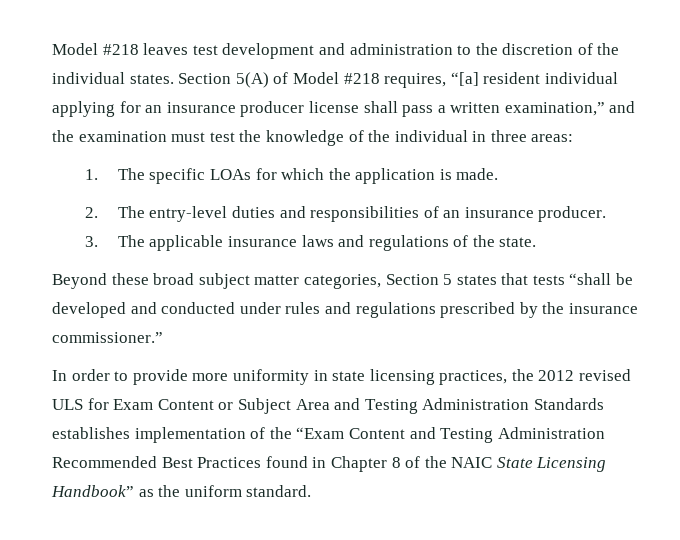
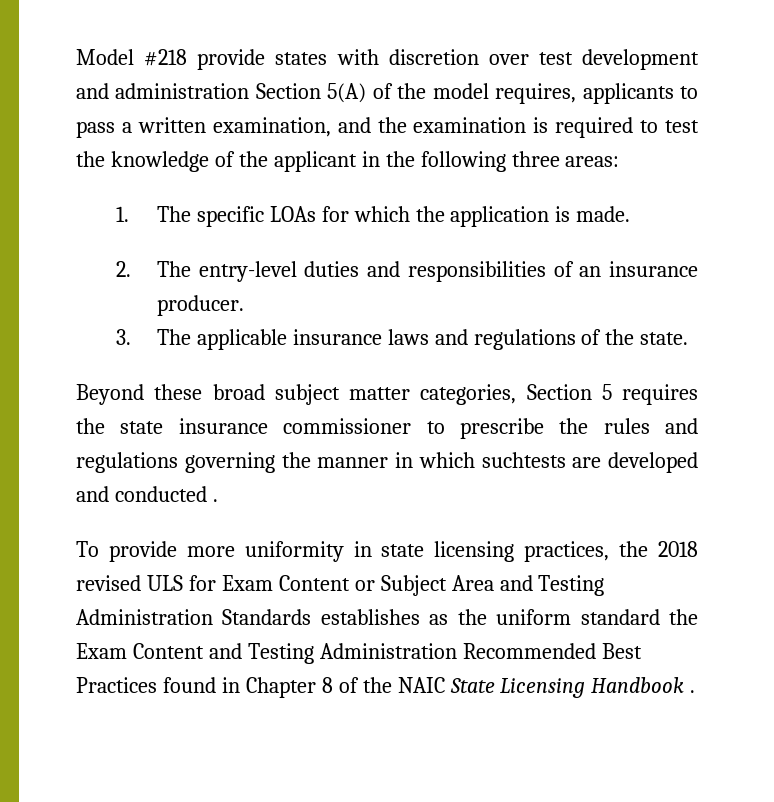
[52,43,620,59] [52,72,618,88] [52,101,398,117] Model #218 leaves test development and administration to the discretion of the individual states. Section 5(A) of Model #218 requires, “[a] resident individual applying for an insurance producer license shall -> [76,49,699,70] [76,83,699,104] Model #218 provide states with discretion over test development and administration Section 5(A) of the model requires, applicants to
[504,102,605,116] examination,” -> [212,117,331,137] examination,
[171,132,206,142] must -> [533,117,659,138] is required to
[394,130,487,142] individual in -> [273,151,506,172] applicant in the following
[456,273,634,285] [52,302,638,318] [52,332,163,343] [52,369,129,381] states that tests “shall be developed and conducted under rules and regulations prescribed by the insurance commissioner.” // In order to -> [622,384,698,405] [76,418,698,439] [76,452,698,473] [76,486,218,502] [76,541,99,557] requires the state insurance commissioner to prescribe the rules and regulations governing the manner in which suchtests are developed and conducted . // To
[538,370,575,381] 2012 -> [658,541,699,557] 2018
[134,427,345,443] implementation of the “Exam -> [429,609,699,625] [76,643,127,659] as the uniform standard the Exam
[51,485,312,497] Handbook” as the uniform standard. -> [591,677,696,693] Handbook .

